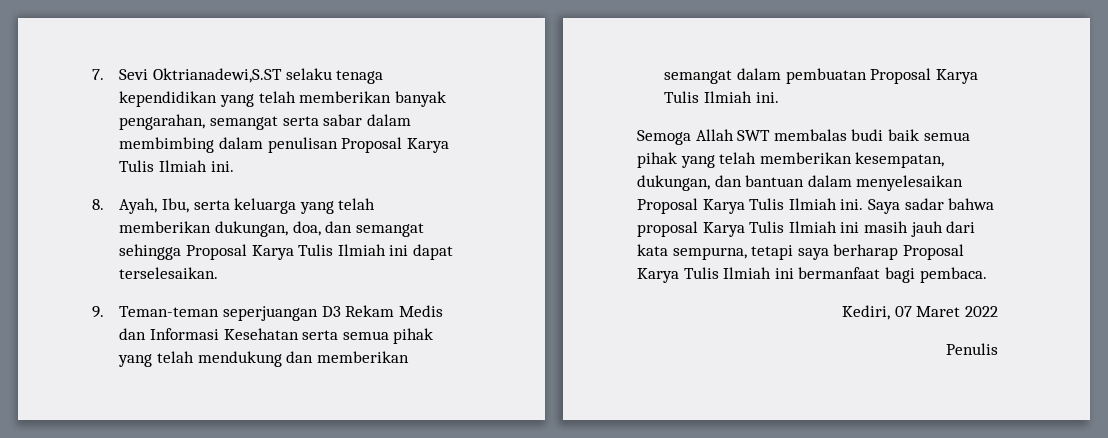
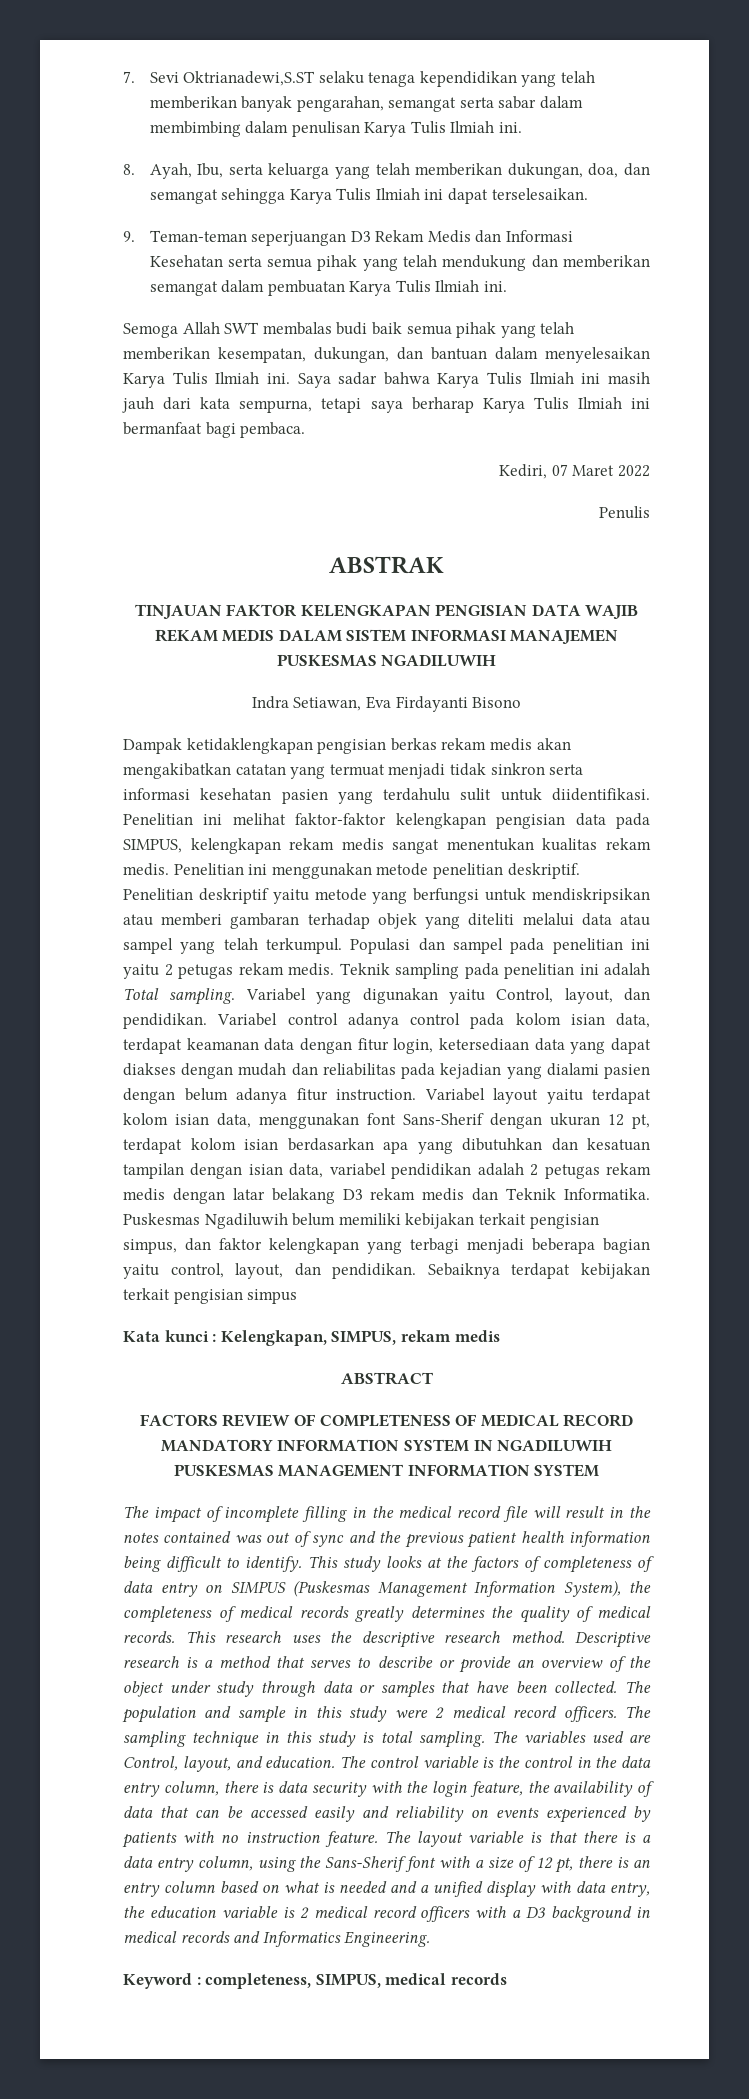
[341,137,403,153] Proposal -> (360, 129) none
[185,244,247,260] Proposal -> (286, 196) none
[870,68,932,84] Proposal -> (345, 288) none
[637,198,698,214] Proposal -> (650, 355) none
[637,221,698,237] proposal -> (430, 378) none
[902,244,964,260] Proposal -> (474, 405) none
(998, 349) none -> [329,556,444,574] [134,604,639,620] [154,629,619,645] [276,654,497,667] [251,696,522,712] [123,738,571,754] [123,763,584,779] [123,788,650,804] [123,813,650,829] [123,838,651,854] [123,863,580,879] [123,888,650,904] [123,913,650,929] [123,938,650,954] [123,963,650,979] [123,988,650,1005] [123,1013,650,1029] [123,1038,651,1054] [123,1063,650,1079] [123,1088,651,1104] [123,1113,650,1129] [123,1138,650,1154] [123,1163,652,1179] [123,1188,651,1204] [123,1213,599,1229] [123,1238,650,1254] [123,1263,650,1279] [123,1288,298,1304] [123,1330,500,1346] [340,1372,433,1385] [139,1414,634,1427] [160,1439,613,1452] [173,1464,600,1477] [123,1506,651,1523] [123,1531,650,1548] [123,1556,654,1573] [123,1580,651,1597] [123,1606,651,1623] [123,1631,651,1648] [123,1656,651,1673] [123,1681,651,1698] [122,1706,651,1723] [123,1731,651,1748] [123,1756,651,1772] [123,1781,654,1797] [123,1806,651,1823] [122,1831,652,1848] [123,1856,651,1873] [123,1881,650,1898] [123,1906,650,1922] [123,1931,431,1947] [123,1973,507,1989] // ABSTRAK // TINJAUAN FAKTOR KELENGKAPAN PENGISIAN DATA WAJIB REKAM MEDIS DALAM SISTEM INFORMASI MANAJEMEN PUSKESMAS NGADILUWIH // Indra Setiawan, Eva Firdayanti Bisono // Dampak ketidaklengkapan pengisian berkas rekam medis akan mengakibatkan catatan yang termuat menjadi tidak sinkron serta informasi kesehatan pasien yang terdahulu sulit untuk diidentifikasi. Penelitian ini melihat faktor-faktor kelengkapan pengisian data pada SIMPUS, kelengkapan rekam medis sangat menentukan kualitas rekam medis. Penelitian ini menggunakan metode penelitian deskriptif. Penelitian deskriptif yaitu metode yang berfungsi untuk mendiskripsikan atau memberi gambaran terhadap objek yang diteliti melalui data atau sampel yang telah terkumpul. Populasi dan sampel pada penelitian ini yaitu 2 petugas rekam medis. Teknik sampling pada penelitian ini adalah Total sampling. Variabel yang digunakan yaitu Control, layout, dan pendidikan. Variabel control adanya control pada kolom isian data, terdapat keamanan data dengan fitur login, ketersediaan data yang dapat diakses dengan mudah dan reliabilitas pada kejadian yang dialami pasien dengan belum adanya fitur instruction. Variabel layout yaitu terdapat kolom isian data, menggunakan font Sans-Sherif dengan ukuran 12 pt, terdapat kolom isian berdasarkan apa yang dibutuhkan dan kesatuan tampilan dengan isian data, variabel pendidikan adalah 2 petugas rekam medis dengan latar belakang D3 rekam medis dan Teknik Informatika. Puskesmas Ngadiluwih belum memiliki kebijakan terkait pengisian simpus, dan faktor kelengkapan yang terbagi menjadi beberapa bagian yaitu control, layout, dan pendidikan. Sebaiknya terdapat kebijakan terkait pengisian simpus // Kata kunci : Kelengkapan, SIMPUS, rekam medis // ABSTRACT // FACTORS REVIEW OF COMPLETENESS OF MEDICAL RECORD MANDATORY INFORMATION SYSTEM IN NGADILUWIH PUSKESMAS MANAGEMENT INFORMATION SYSTEM // The impact of incomplete filling in the medical record file will result in the notes contained was out of sync and the previous patient health information being difficult to identify. This study looks at the factors of completeness of data entry on SIMPUS (Puskesmas Management Information System), the completeness of medical records greatly determines the quality of medical records. This research uses the descriptive research method. Descriptive research is a method that serves to describe or provide an overview of the object under study through data or samples that have been collected. The population and sample in this study were 2 medical record officers. The sampling technique in this study is total sampling. The variables used are Control, layout, and education. The control variable is the control in the data entry column, there is data security with the login feature, the availability of data that can be accessed easily and reliability on events experienced by patients with no instruction feature. The layout variable is that there is a data entry column, using the Sans-Sherif font with a size of 12 pt, there is an entry column based on what is needed and a unified display with data entry, the education variable is 2 medical record officers with a D3 background in medical records and Informatics Engineering. // Keyword : completeness, SIMPUS, medical records

